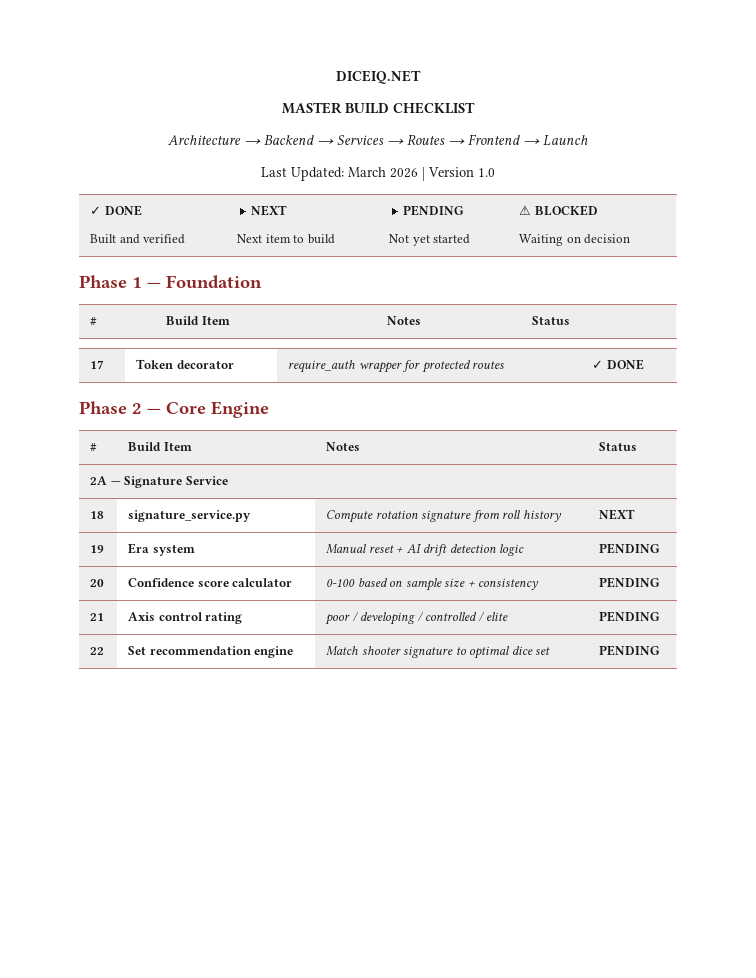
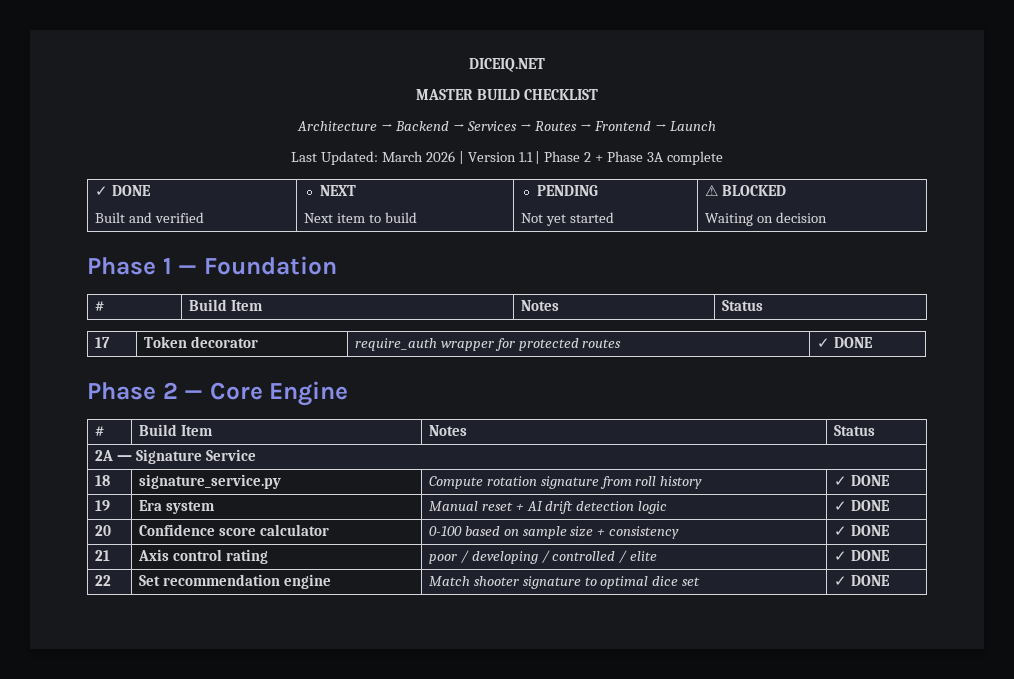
[478,168,495,177] 1.0 -> [518,151,723,165] 1.1 | Phase 2 + Phase 3A complete
[599,509,636,520] NEXT -> [833,475,890,486] ✓ DONE
[599,543,661,554] PENDING -> [833,500,890,511] ✓ DONE
[599,577,661,588] PENDING -> [833,525,890,536] ✓ DONE
[599,611,661,622] PENDING -> [833,550,890,561] ✓ DONE
[599,645,661,656] PENDING -> [833,575,890,586] ✓ DONE

